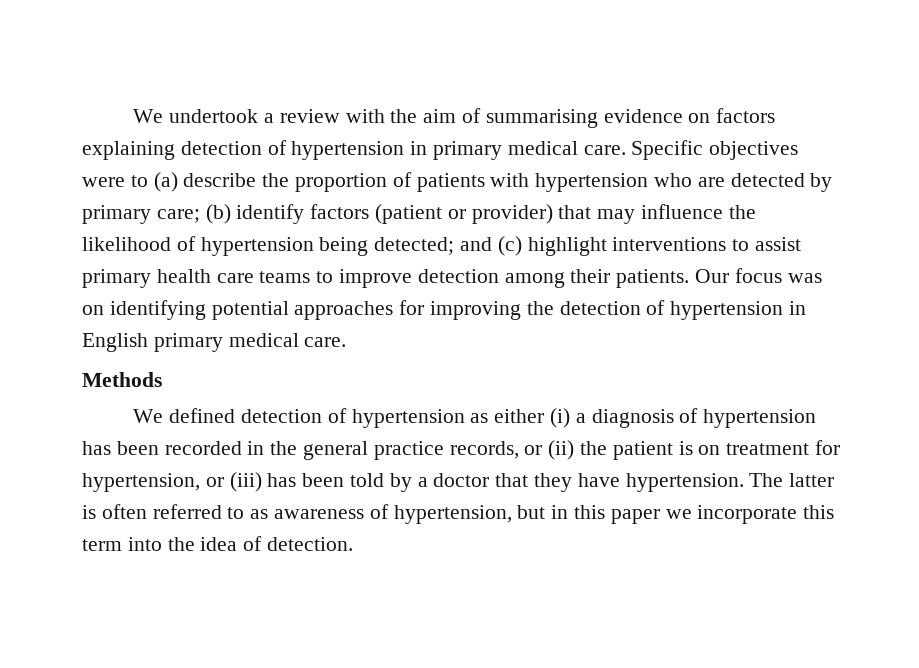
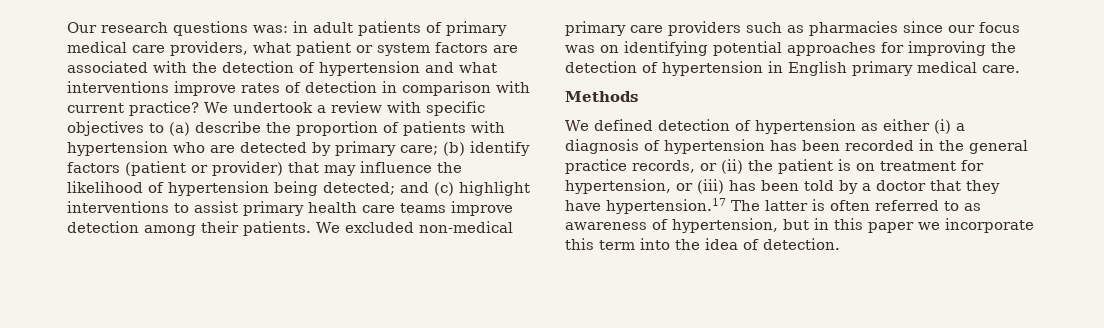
(133, 116) none -> [67,21,507,36] [67,41,518,56] [67,61,497,76] [67,81,530,96] [67,101,199,116] Our research questions was: in adult patients of primary medical care providers, what patient or system factors are associated with the detection of hypertension and what interventions improve rates of detection in comparison with current practice?
[390,108,776,128] [82,140,799,160] [82,177,125,187] the aim of summarising evidence on factors explaining detection of hypertension in primary medical care. Specific objectives were -> [425,101,485,116] [67,121,144,136] specific objectives
[316,271,334,283] to -> (446, 208) none
[695,269,730,283] Our -> [316,221,513,233] [565,21,975,36] We excluded non-medical primary care providers such as pharmacies since our
[625,473,744,492] hypertension. -> [606,198,726,214] hypertension.17

